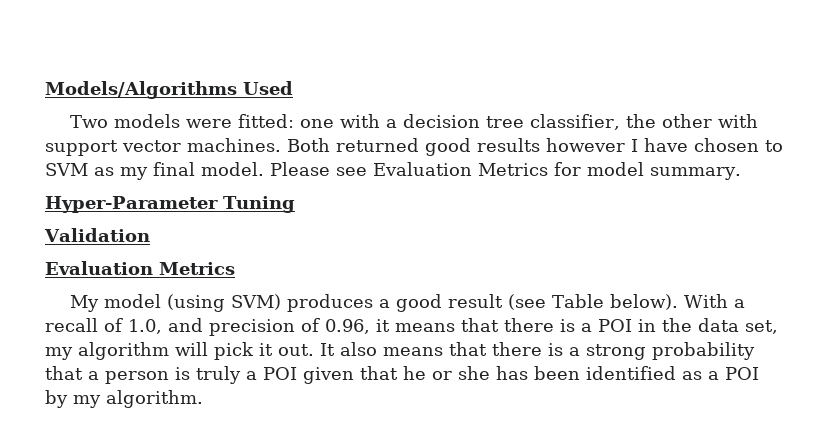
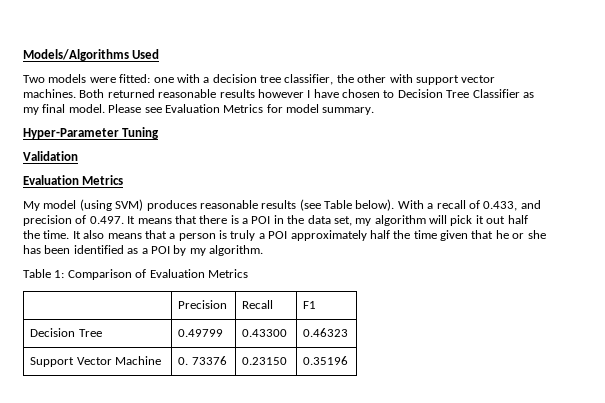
[425,138,471,156] good -> [158,89,217,98] reasonable
[45,163,88,176] SVM -> [397,89,520,98] Decision Tree Classifier
[379,294,504,312] a good result -> [199,200,297,209] reasonable results
[128,319,162,334] 1.0, -> [483,201,518,211] 0.433,
[325,319,390,334] 0.96, it -> [89,216,136,224] 0.497. It
[278,342,755,360] out. It also means that there is a strong probability -> [486,215,528,224] [23,230,142,239] out half the time. It also means
(297, 373) none -> [290,230,437,241] approximately half the time
(203, 399) none -> [23,269,248,280] [178,300,228,309] [242,300,274,309] [303,301,317,309] [30,328,102,337] [178,329,224,337] [242,329,288,337] [303,328,349,337] [30,356,161,367] [178,356,227,365] [242,357,288,365] [303,356,349,365] // Table 1: Comparison of Evaluation Metrics // | Precision | Recall | F1 // Decision Tree | 0.49799 | 0.43300 | 0.46323 // Support Vector Machine | 0. 73376 | 0.23150 | 0.35196

